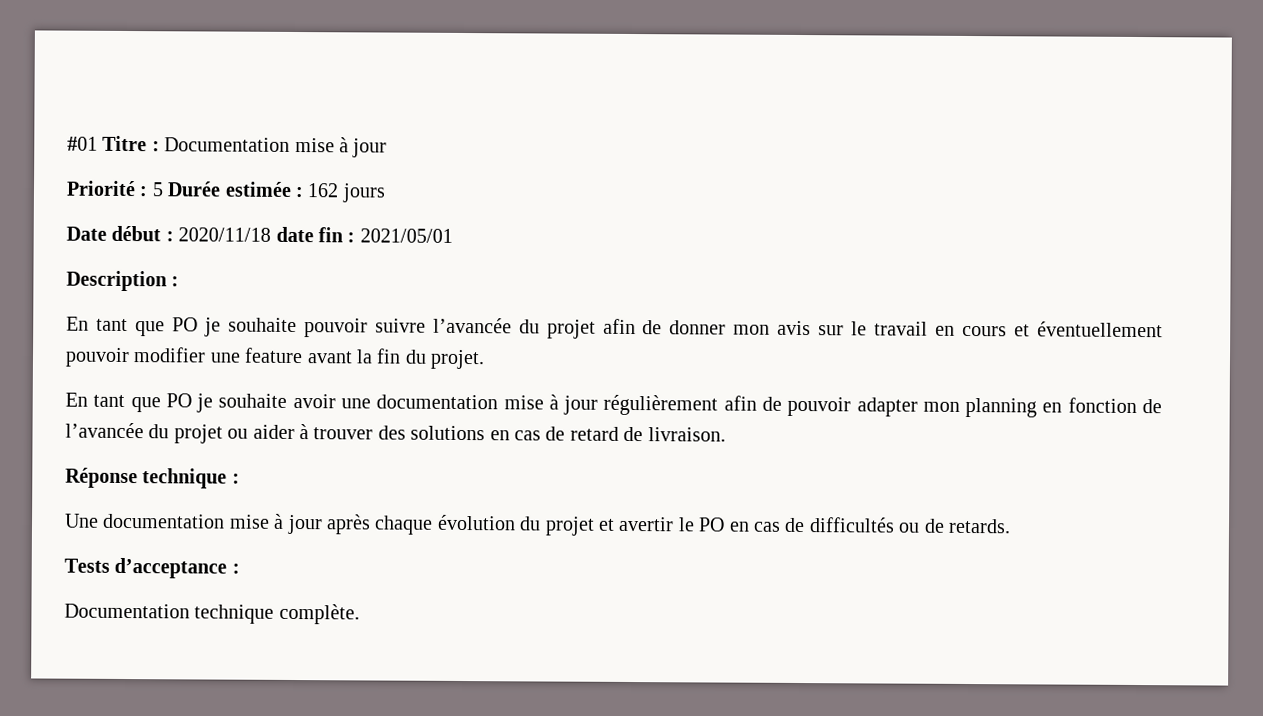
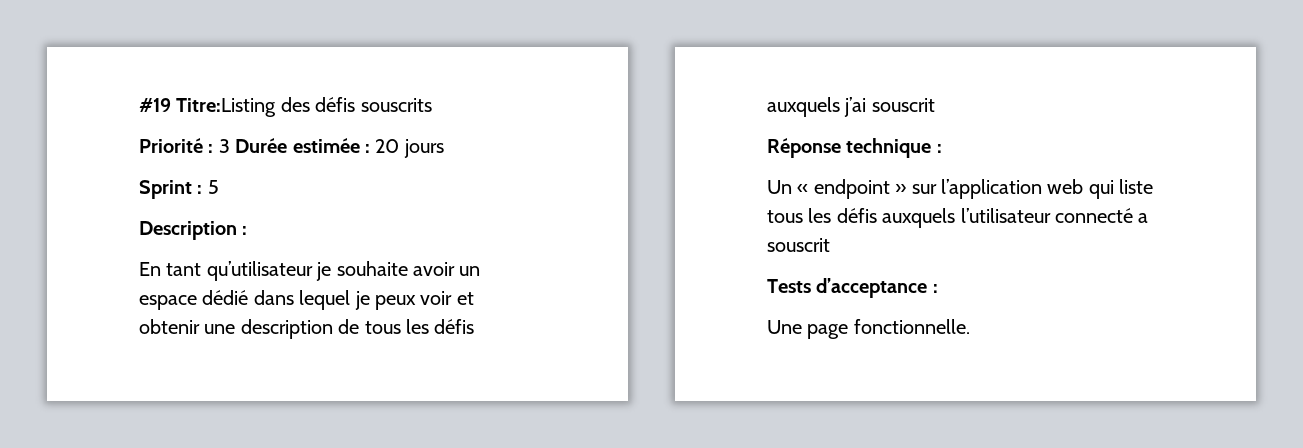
[67,135,388,158] #01 Titre : Documentation mise à jour -> [139,97,432,117] #19 Titre:Listing des défis souscrits
[151,182,164,197] 5 -> [218,139,230,153] 3
[307,183,340,198] 162 -> [375,139,400,153] 20
[66,225,453,243] [66,270,180,292] [66,316,1164,339] [65,347,486,370] [65,392,1163,418] [65,422,726,444] [65,467,240,489] [64,513,1011,536] Date début : 2020/11/18 date fin : 2021/05/01 // Description : // En tant que PO je souhaite pouvoir suivre l’avancée du projet afin de donner mon avis sur le travail en cours et éventuellement pouvoir modifier une feature avant la fin du projet. // En tant que PO je souhaite avoir une documentation mise à jour régulièrement afin de pouvoir adapter mon planning en fonction de l’avancée du projet ou aider à trouver des solutions en cas de retard de livraison. // Réponse technique : // Une documentation mise à jour après chaque évolution du projet et avertir le PO en cas de difficultés ou de retards. -> [139,180,219,199] [139,221,248,240] [139,261,481,281] [139,290,474,310] [139,319,475,339] [767,97,935,117] [767,138,942,158] [767,179,1154,199] [767,208,1149,228] [767,238,830,252] Sprint : 5 // Description : // En tant qu’utilisateur je souhaite avoir un espace dédié dans lequel je peux voir et obtenir une description de tous les défis auxquels j’ai souscrit // Réponse technique : // Un « endpoint » sur l’application web qui liste tous les défis auxquels l’utilisateur connecté a souscrit
[64,603,360,625] Documentation technique complète. -> [767,319,970,339] Une page fonctionnelle.

